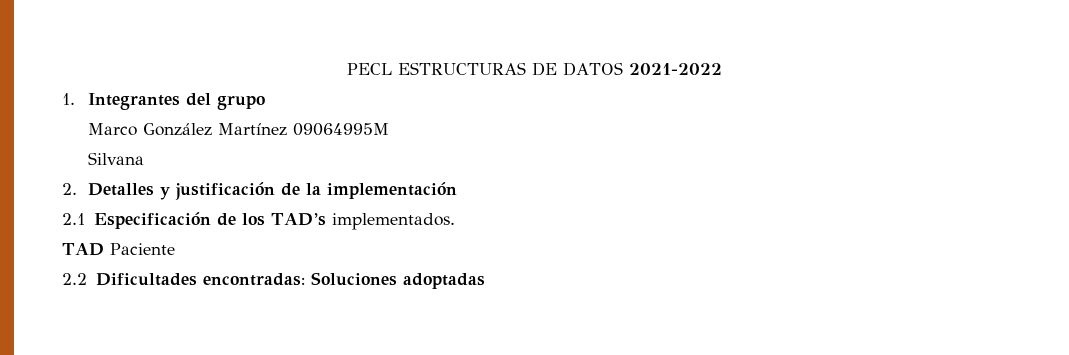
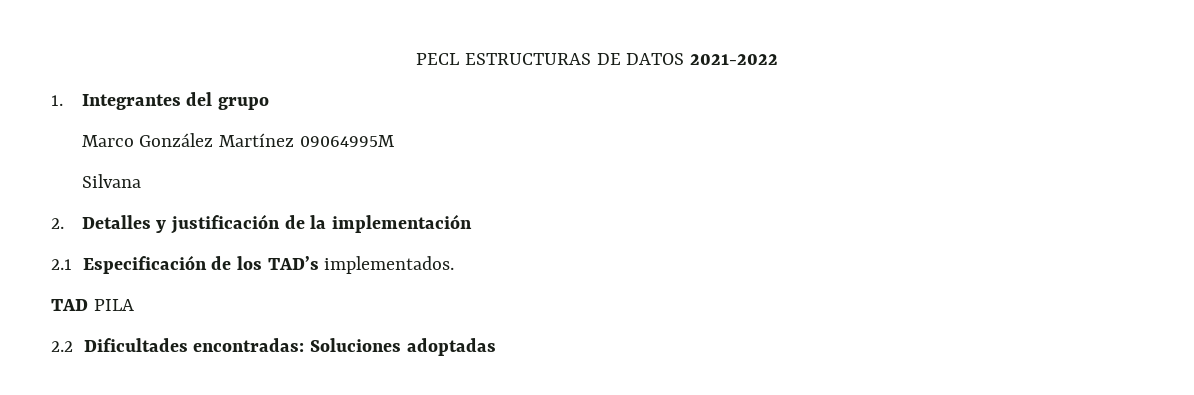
[109,243,175,255] Paciente -> [93,299,134,311] PILA

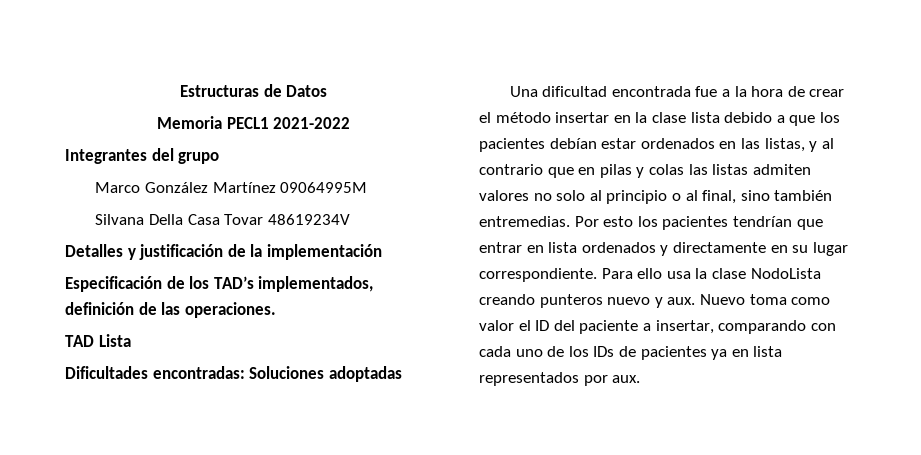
[416,53,685,65] PECL ESTRUCTURAS DE DATOS -> [179,84,328,97] [156,116,269,129] Estructuras de Datos // Memoria PECL1
[51,95,63,106] 1. -> (351, 123) none
[51,218,64,229] // 2. -> [148,214,350,225] Della Casa Tovar 48619234V //
[51,259,72,270] 2.1 -> (382, 252) none
[324,256,455,274] implementados. -> [258,276,374,292] [65,302,276,318] implementados, definición de las operaciones.
[93,299,134,311] [51,341,73,352] PILA // 2.2 -> [98,334,131,347] Lista //
(496, 347) none -> [509,86,845,97] [479,112,840,126] [479,138,834,152] [479,164,811,178] [479,190,833,204] [479,216,823,230] [479,242,848,256] [479,268,821,282] [479,294,831,308] [479,320,836,334] [479,346,783,360] [479,372,641,386] // Una dificultad encontrada fue a la hora de crear el método insertar en la clase lista debido a que los pacientes debían estar ordenados en las listas, y al contrario que en pilas y colas las listas admiten valores no solo al principio o al final, sino también entremedias. Por esto los pacientes tendrían que entrar en lista ordenados y directamente en su lugar correspondiente. Para ello usa la clase NodoLista creando punteros nuevo y aux. Nuevo toma como valor el ID del paciente a insertar, comparando con cada uno de los IDs de pacientes ya en lista representados por aux.

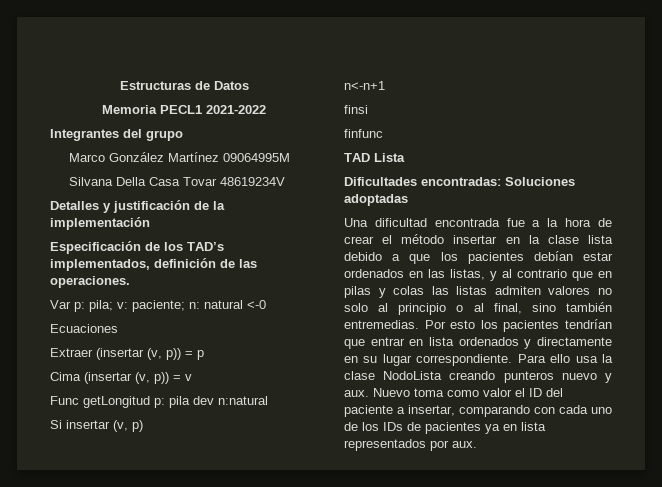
(276, 310) none -> [50,300,266,312] [50,324,118,333] [50,348,204,360] [50,372,192,384] [50,396,268,408] [50,420,143,432] [344,81,385,90] [344,105,368,114] [344,129,383,138] // Var p: pila; v: paciente; n: natural <-0 // Ecuaciones // Extraer (insertar (v, p)) = p // Cima (insertar (v, p)) = v // Func getLongitud p: pila dev n:natural // Si insertar (v, p) // n<-n+1 // finsi // finfunc

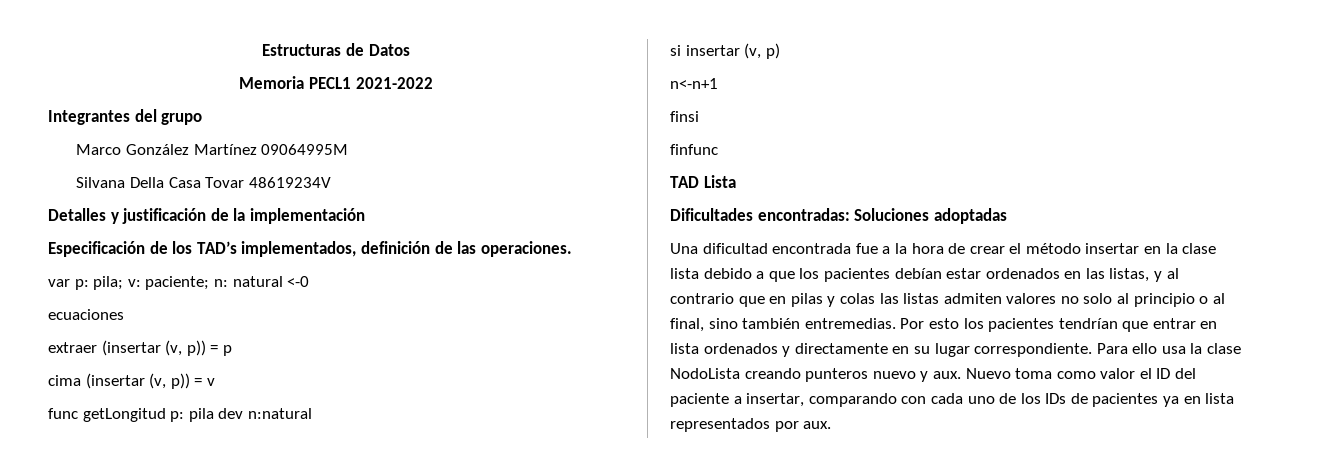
[50,300,71,309] Var -> [48,279,70,287] var
[50,324,118,333] [50,348,93,357] Ecuaciones // Extraer -> [48,309,124,320] [48,342,97,353] ecuaciones // extraer
[50,372,81,381] Cima -> [48,375,81,386] cima
[50,396,79,405] Func -> [48,408,78,419] func
[50,420,62,429] Si -> [670,45,681,56] si

